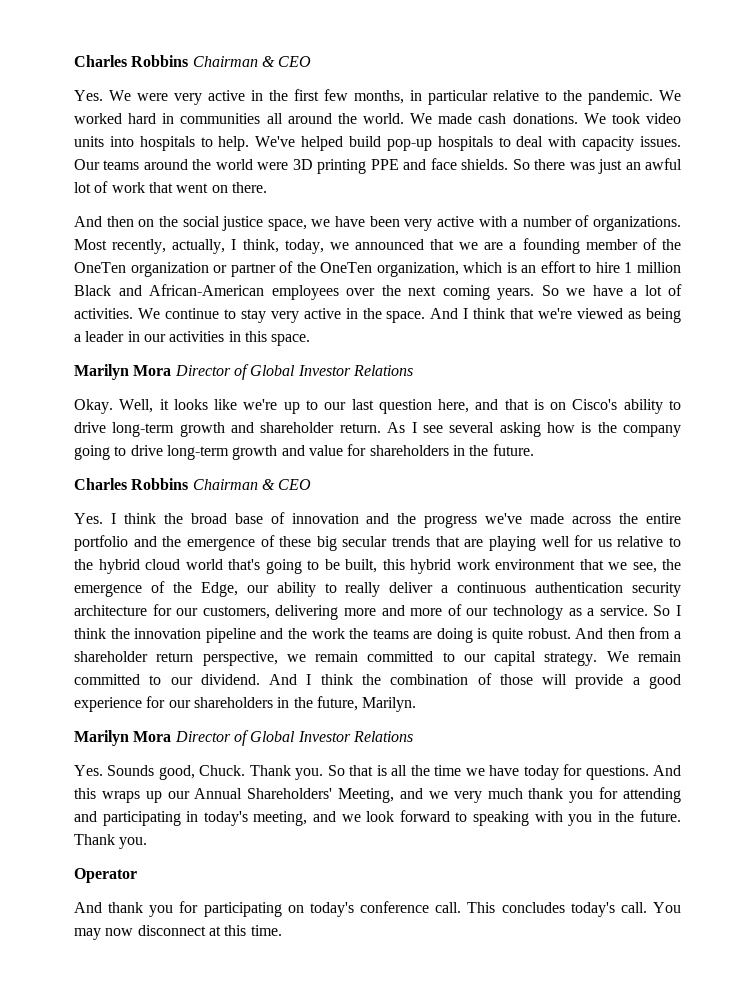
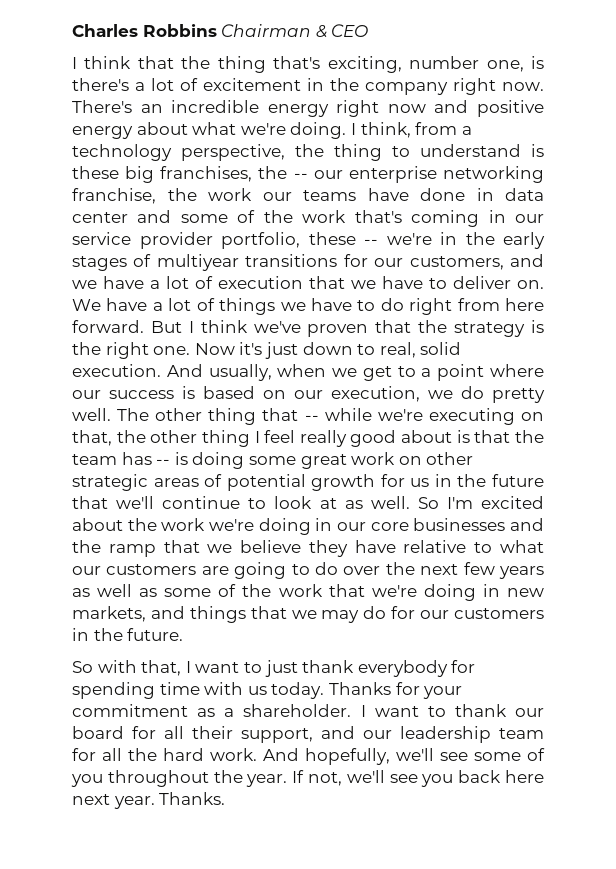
[74,55,312,67] [74,89,681,105] [74,113,681,124] [74,136,681,151] [74,158,682,174] [74,181,267,193] [74,215,681,231] [74,238,681,254] [74,261,681,277] [74,284,559,300] Charles Robbins Chairman & CEO // Yes. We were very active in the first few months, in particular relative to the pandemic. We worked hard in communities all around the world. We made cash donations. We took video units into hospitals to help. We've helped build pop-up hospitals to deal with capacity issues. Our teams around the world were 3D printing PPE and face shields. So there was just an awful lot of work that went on there. // And then on the social justice space, we have been very active with a number of organizations. Most recently, actually, I think, today, we announced that we are a founding member of the OneTen organization or partner of the OneTen organization, which is an effort to hire 1 million Black and African-American employees over the next coming years. So -> [72,24,369,38] [72,56,544,73] [72,78,544,95] [72,100,544,117] [72,122,472,139] [72,144,544,161] [72,166,544,183] [72,188,544,204] [72,210,544,227] [72,232,545,249] [72,254,544,271] Charles Robbins Chairman & CEO // I think that the thing that's exciting, number one, is there's a lot of excitement in the company right now. There's an incredible energy right now and positive energy about what we're doing. I think, from a technology perspective, the thing to understand is these big franchises, the -- our enterprise networking franchise, the work our teams have done in data center and some of the work that's coming in our service provider portfolio, these -- we're in the early stages of multiyear transitions for our customers, and
[74,308,681,323] [74,331,311,346] [74,364,413,380] [74,399,681,414] [74,422,681,437] [74,444,534,460] [74,478,312,490] [74,512,682,528] [74,535,681,551] [74,559,681,574] [74,581,681,597] [74,604,682,620] [74,627,681,643] [74,651,681,666] [74,673,681,689] [74,696,417,712] [74,730,413,746] [74,764,681,780] [74,787,681,803] [74,810,682,826] [74,834,148,849] [74,868,137,883] [74,901,681,917] [74,925,282,940] activities. We continue to stay very active in the space. And I think that we're viewed as being a leader in our activities in this space. // Marilyn Mora Director of Global Investor Relations // Okay. Well, it looks like we're up to our last question here, and that is on Cisco's ability to drive long-term growth and shareholder return. As I see several asking how is the company going to drive long-term growth and value for shareholders in the future. // Charles Robbins Chairman & CEO // Yes. I think the broad base of innovation and the progress we've made across the entire portfolio and the emergence of these big secular trends that are playing well for us relative to the hybrid cloud world that's going to be built, this hybrid work environment that we see, the emergence of the Edge, our ability to really deliver a continuous authentication security architecture for our customers, delivering more and more of our technology as a service. So I think the innovation pipeline and the work the teams are doing is quite robust. And then from a shareholder return perspective, we remain committed to our capital strategy. We remain committed to our dividend. And I think the combination of those will provide a good experience for our shareholders in the future, Marilyn. // Marilyn Mora Director of Global Investor Relations // Yes. Sounds good, Chuck. Thank you. So that is all the time we have today for questions. And this wraps up our Annual Shareholders' Meeting, and we very much thank you for attending and participating in today's meeting, and we look forward to speaking with you in the future. Thank you. // Operator // And thank you for participating on today's conference call. This concludes today's call. You may now disconnect at this time. -> [218,276,544,289] [72,298,544,315] [72,320,545,337] [72,342,462,359] [72,364,544,381] [72,386,545,403] [72,408,544,425] [72,430,544,447] [72,452,474,469] [72,474,544,491] [72,496,545,509] [72,518,544,535] [72,540,544,557] [72,562,544,579] [72,584,544,601] [72,606,545,623] [72,628,184,641] [72,660,476,677] [72,682,463,699] [72,704,544,717] [72,726,544,743] [72,748,545,765] [71,770,544,787] [72,792,226,809] execution that we have to deliver on. We have a lot of things we have to do right from here forward. But I think we've proven that the strategy is the right one. Now it's just down to real, solid execution. And usually, when we get to a point where our success is based on our execution, we do pretty well. The other thing that -- while we're executing on that, the other thing I feel really good about is that the team has -- is doing some great work on other strategic areas of potential growth for us in the future that we'll continue to look at as well. So I'm excited about the work we're doing in our core businesses and the ramp that we believe they have relative to what our customers are going to do over the next few years as well as some of the work that we're doing in new markets, and things that we may do for our customers in the future. // So with that, I want to just thank everybody for spending time with us today. Thanks for your commitment as a shareholder. I want to thank our board for all their support, and our leadership team for all the hard work. And hopefully, we'll see some of you throughout the year. If not, we'll see you back here next year. Thanks.

